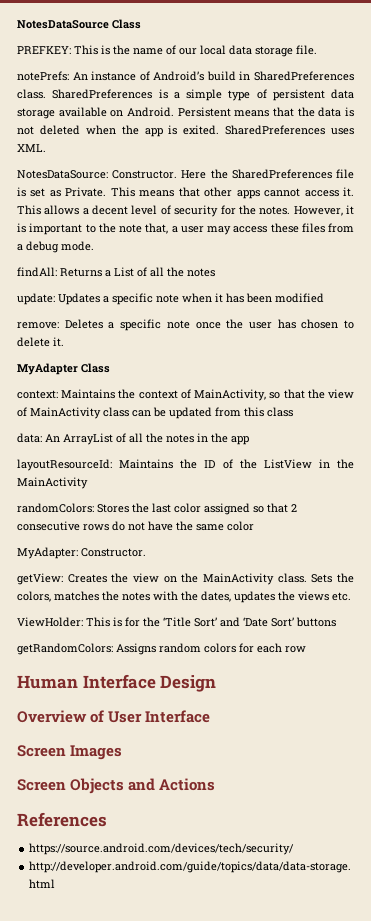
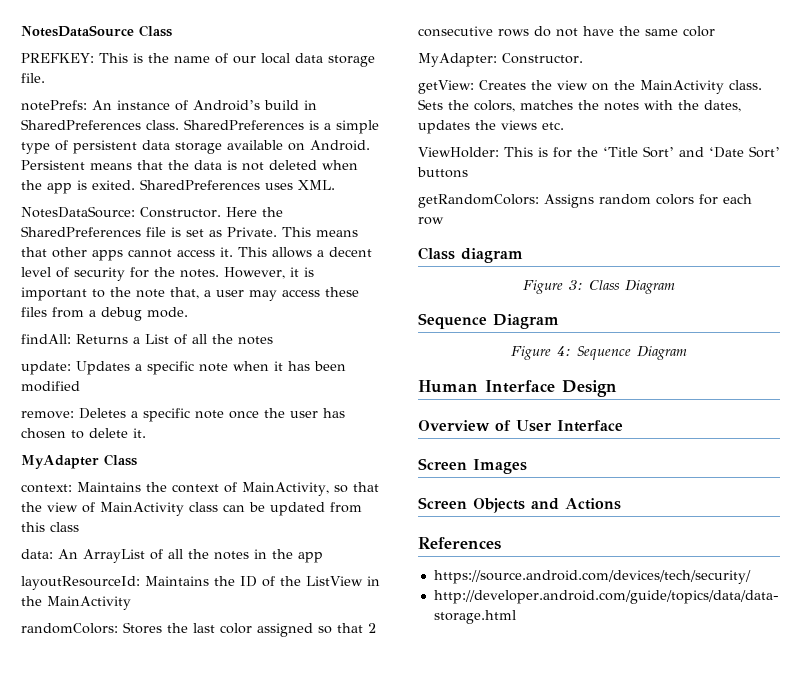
(306, 649) none -> [418,247,523,263] [523,280,675,294] [418,313,559,329] [511,346,687,360] // Class diagram // Figure 3: Class Diagram // Sequence Diagram // Figure 4: Sequence Diagram

